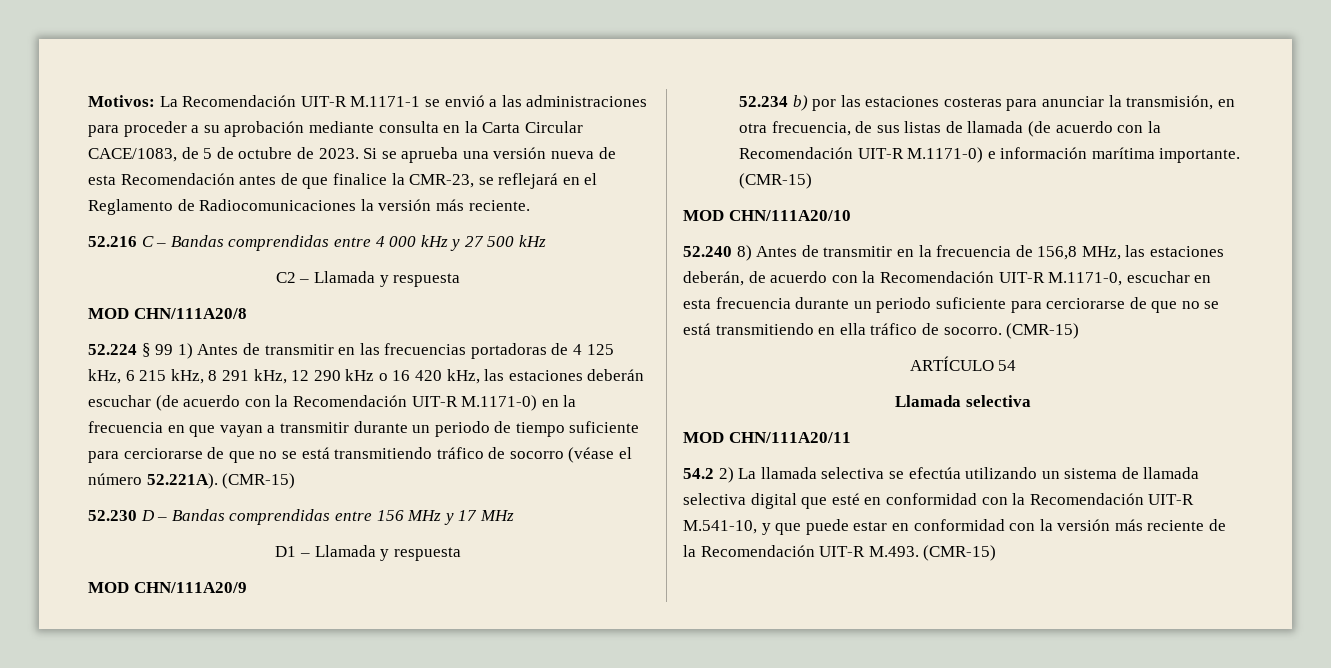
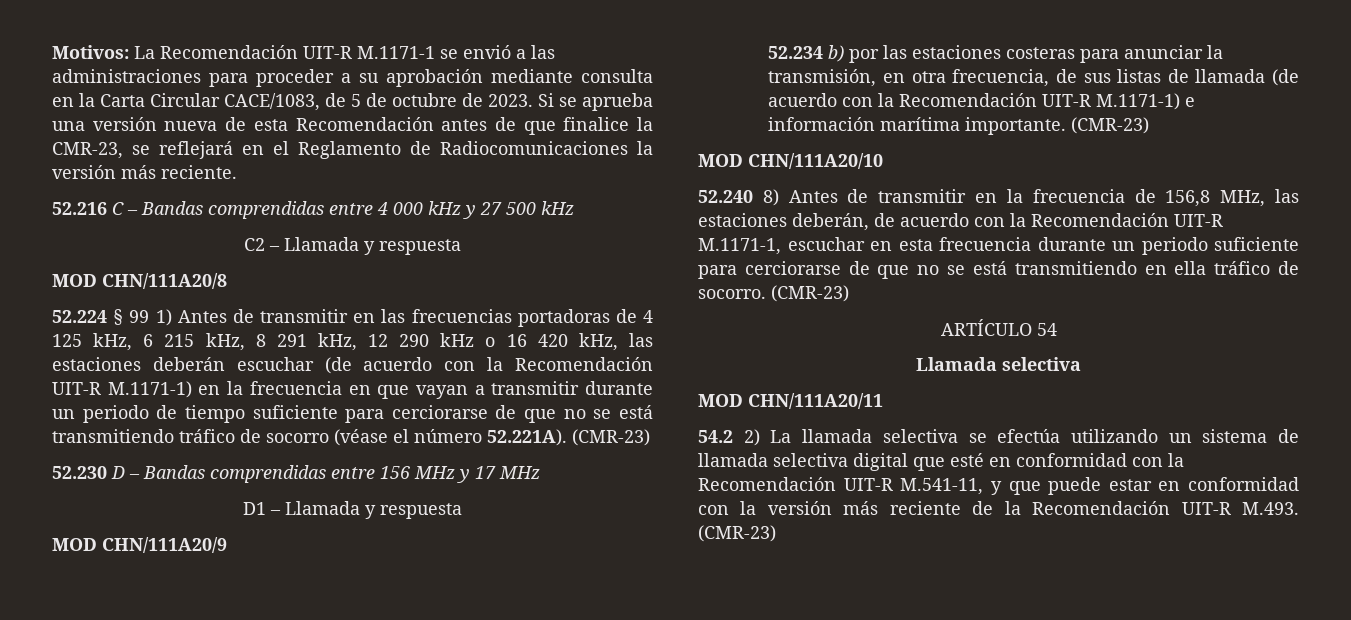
[461,395,538,411] M.1171-0) -> [107,381,192,398] M.1171-1)
[222,473,296,489] (CMR-15) -> [572,429,650,446] (CMR-23)
[907,147,984,163] M.1171-0) -> [1096,93,1181,110] M.1171-1)
[738,173,812,189] (CMR-15) -> [1071,117,1150,134] (CMR-23)
[1048,272,1123,286] M.1171-0, -> [698,238,781,255] M.1171-1,
[1006,323,1080,339] (CMR-15) -> [771,285,849,302] (CMR-23)
[683,520,757,534] M.541-10, -> [900,478,984,495] M.541-11,
[923,545,997,561] (CMR-15) -> [698,525,776,542] (CMR-23)

